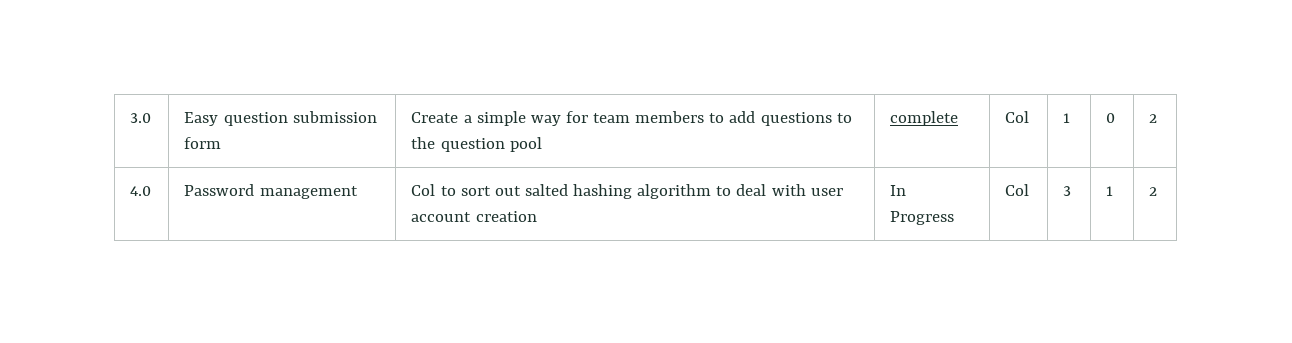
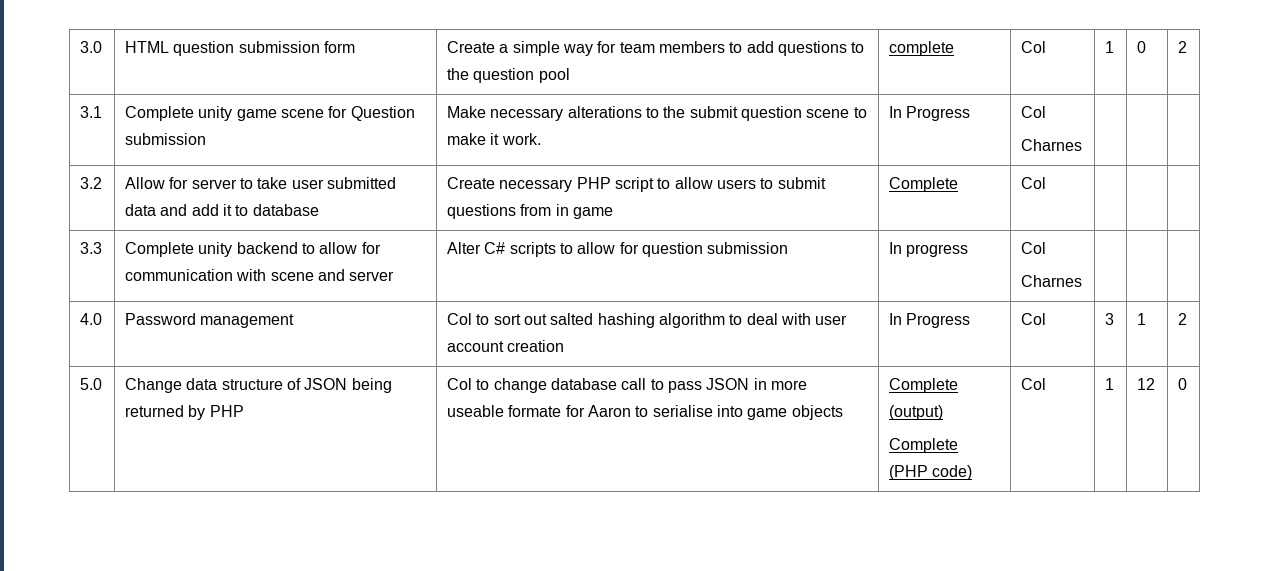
[184,112,219,126] Easy -> [125,41,170,53] HTML
(1158, 118) none -> [80,106,103,118] [125,106,415,121] [125,133,207,145] [447,106,867,121] [447,133,541,145] [889,106,971,121] [1021,106,1047,118] [1021,139,1083,151] [80,177,103,189] [125,177,397,189] [125,204,319,216] [447,177,826,192] [447,204,614,219] [889,177,959,192] [1021,177,1047,189] [80,242,103,254] [125,242,381,257] [125,269,395,281] [447,242,789,257] [889,242,969,257] [1021,242,1047,254] [1021,275,1083,287] // 3.1 | Complete unity game scene for Question submission | Make necessary alterations to the submit question scene to make it work. | In Progress | Col // Charnes | | | // 3.2 | Allow for server to take user submitted data and add it to database | Create necessary PHP script to allow users to submit questions from in game | Complete | Col | | | // 3.3 | Complete unity backend to allow for communication with scene and server | Alter C# scripts to allow for question submission | In progress | Col // Charnes | | |
(1158, 191) none -> [80,378,103,390] [125,378,392,393] [125,405,244,420] [447,378,807,393] [447,405,843,420] [889,378,959,393] [889,405,944,420] [889,438,959,453] [889,465,973,480] [1021,378,1047,390] [1105,378,1115,390] [1137,378,1156,390] [1178,378,1188,390] // 5.0 | Change data structure of JSON being returned by PHP | Col to change database call to pass JSON in more useable formate for Aaron to serialise into game objects | Complete (output) // Complete (PHP code) | Col | 1 | 12 | 0

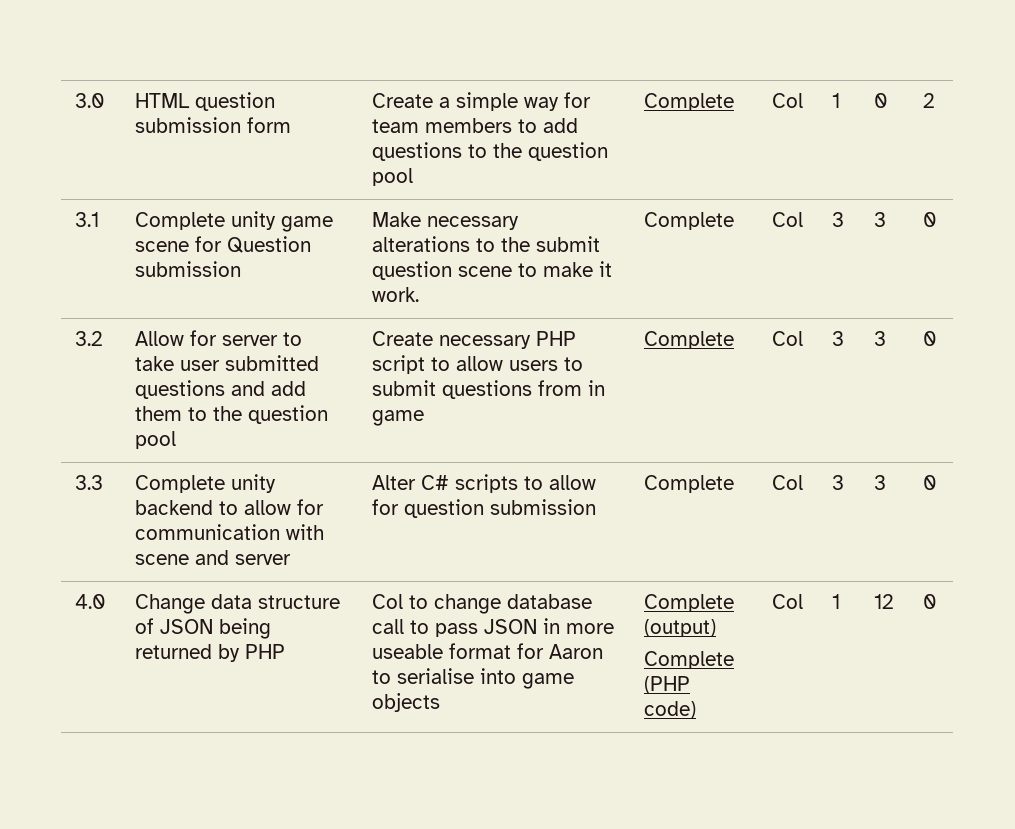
[889,41,955,56] complete -> [644,93,735,111] Complete
[889,106,971,121] [1021,106,1047,118] [1021,139,1083,151] In Progress | Col // Charnes | | | -> [644,212,735,230] [772,212,804,227] [832,212,845,227] [874,212,887,227] [923,212,938,227] Complete | Col | 3 | 3 | 0
[125,204,157,216] data -> [135,380,226,399] questions
[223,204,319,216] it to database -> [135,405,329,424] [135,431,177,449] them to the question pool
(1047, 183) | | -> [832,331,845,346] [874,331,887,346] [923,331,938,346] 3 | 3 | 0
[889,242,969,257] [1021,242,1047,254] [1021,275,1083,287] [80,313,103,325] [125,313,295,328] [447,313,848,328] [447,340,565,352] [889,313,971,328] [1021,313,1047,325] [1105,313,1115,325] [1137,313,1147,325] [1178,313,1188,325] [80,378,103,390] In progress | Col // Charnes | | | // 4.0 | Password management | Col to sort out salted hashing algorithm to deal with user account creation | In Progress | Col | 3 | 1 | 2 // 5.0 -> [644,475,735,493] [772,475,804,490] [832,475,845,490] [874,475,887,490] [923,475,938,490] [75,594,107,609] Complete | Col | 3 | 3 | 0 // 4.0
[508,405,562,417] formate -> [449,643,512,659] format

